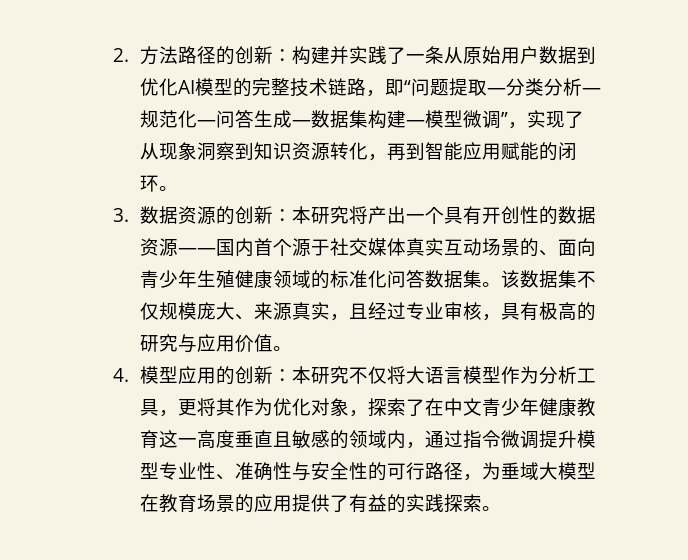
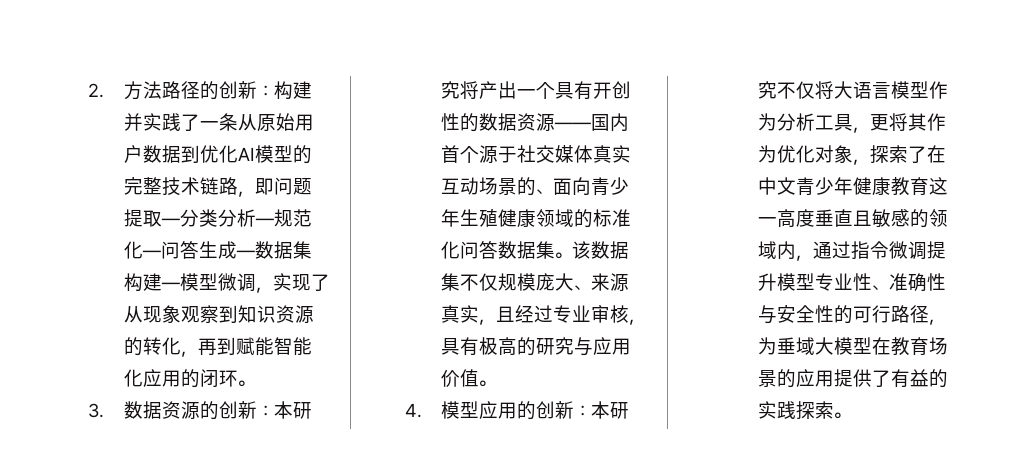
[403,80,411,94] “ -> (274, 186) none
[500,112,508,126] ” -> (256, 282) none
[196,142,216,160] 洞 -> [180,306,200,323] 观
(330, 151) none -> [123,337,143,356] 的
[424,142,539,161] 智能应用赋能 -> [235,337,312,356] [123,369,181,387] 赋能智能化应用

